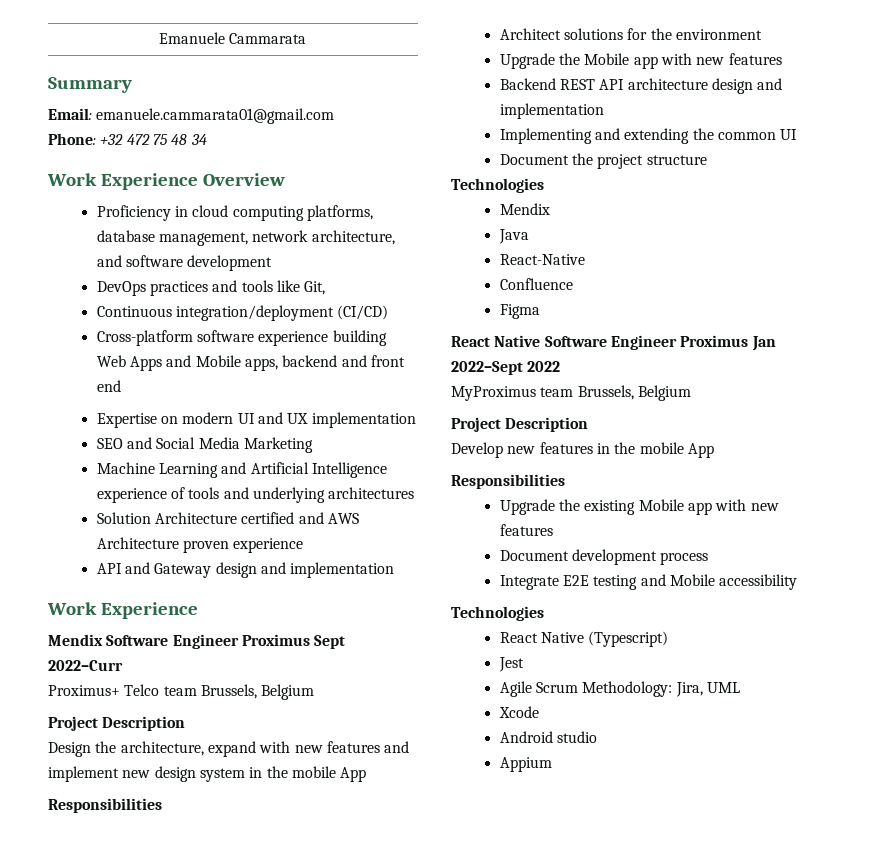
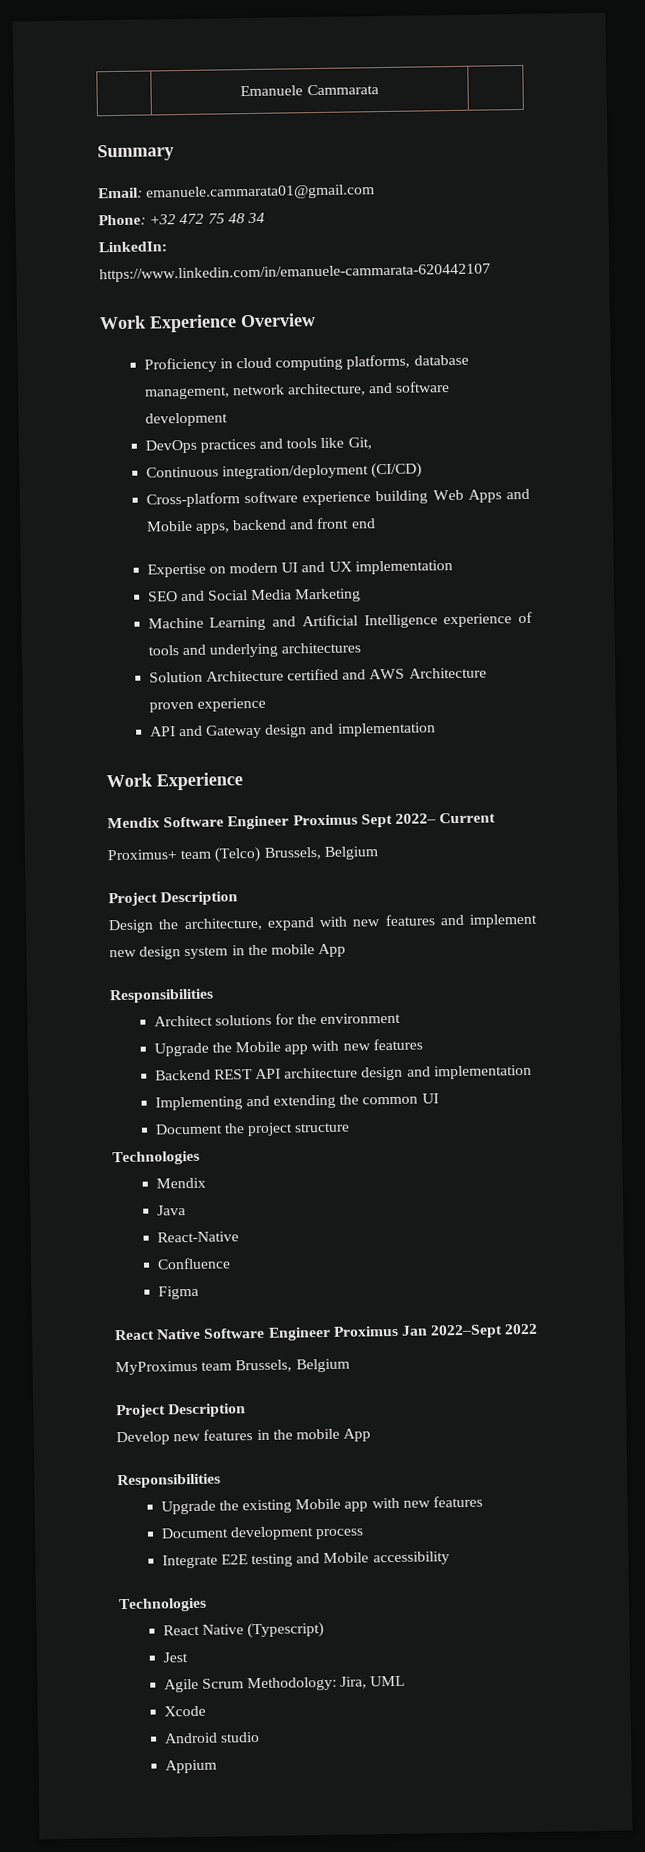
(207, 139) none -> [98,241,167,253] [99,263,491,283] // LinkedIn: https://www.linkedin.com/in/emanuele-cammarata-620442107
[48,660,123,671] 2022–Curr -> [394,812,497,824] 2022– Current
[124,684,197,696] Telco team -> [180,846,262,863] team (Telco)

